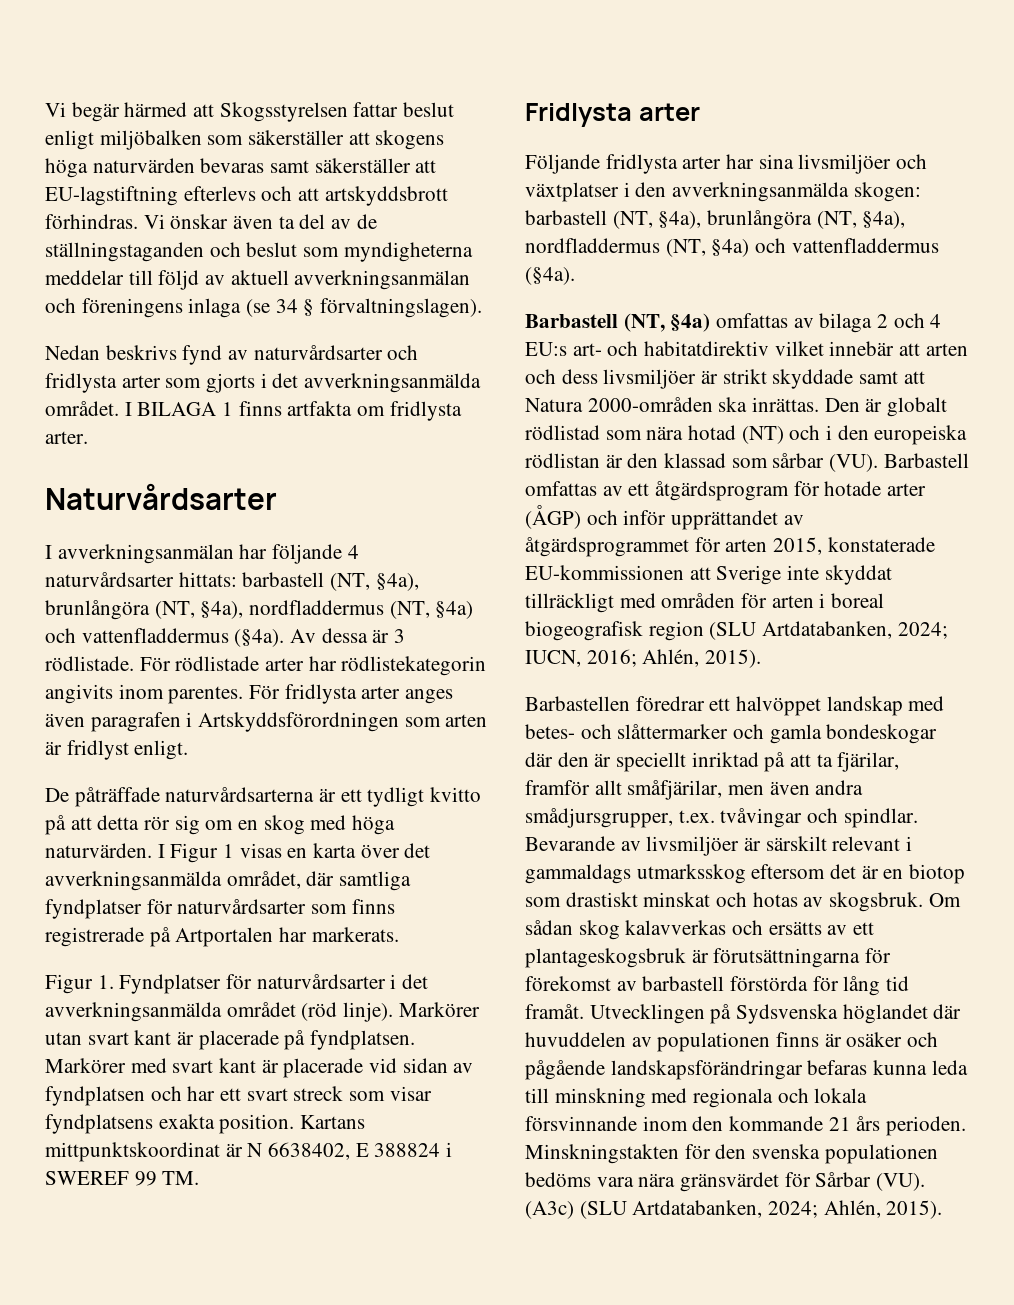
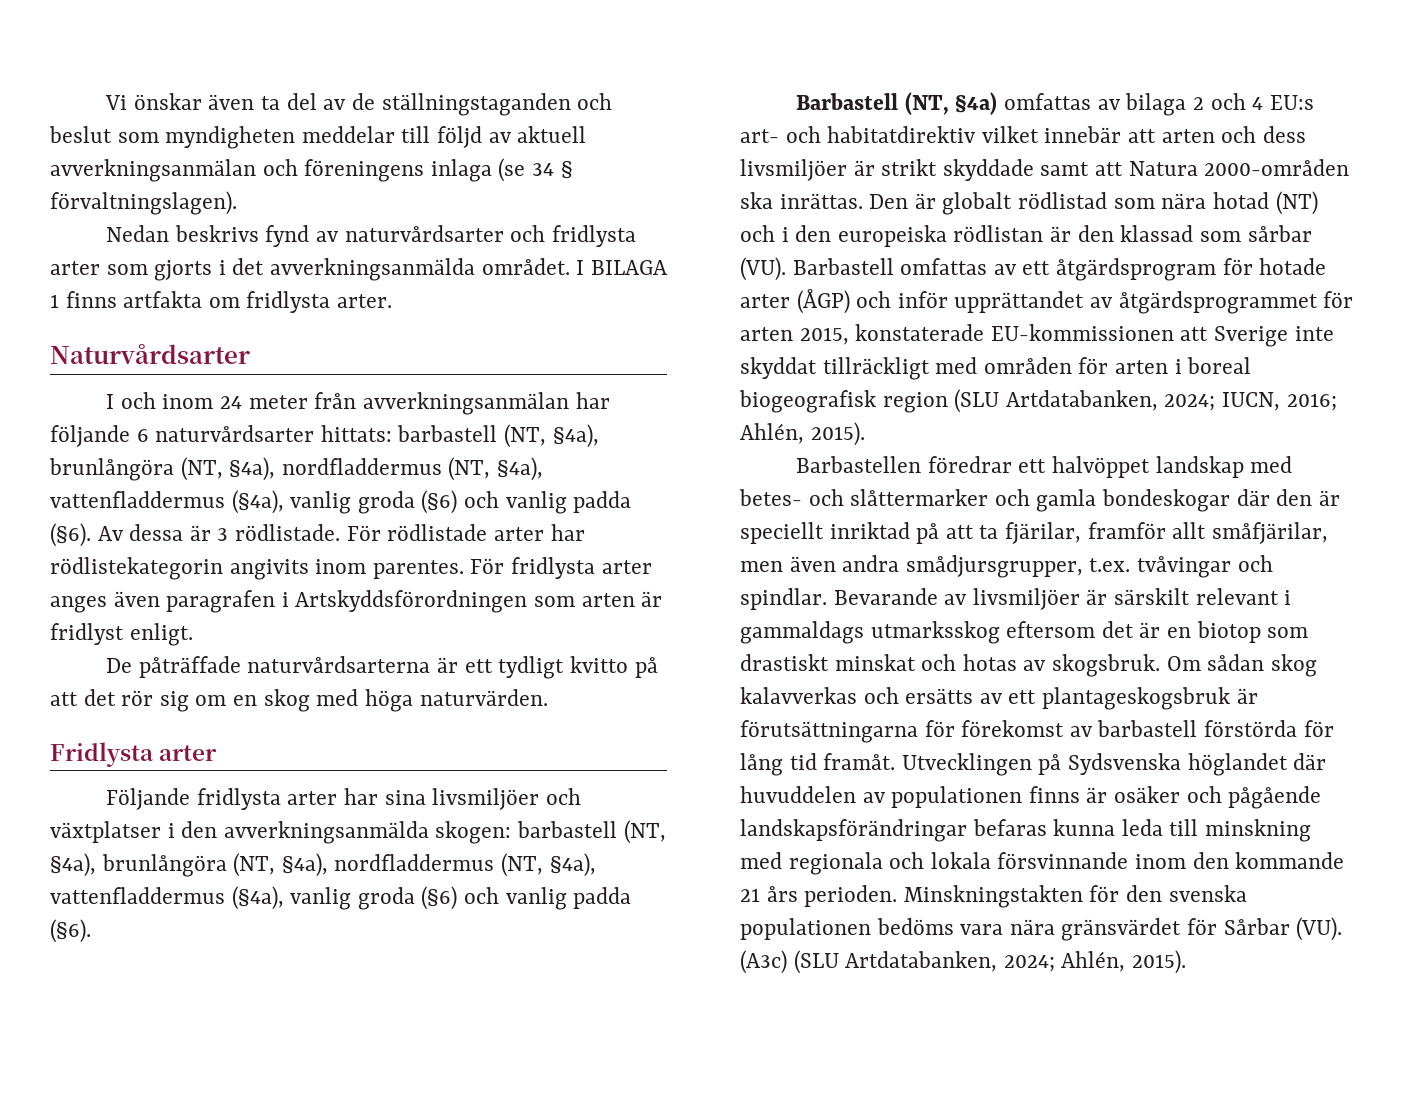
[45,102,455,122] [45,130,445,150] [45,158,437,178] [45,186,448,206] [45,214,165,229] Vi begär härmed att Skogsstyrelsen fattar beslut enligt miljöbalken som säkerställer att skogens höga naturvärden bevaras samt säkerställer att EU-lagstiftning efterlevs och att artskyddsbrott förhindras. Vi -> [105,95,128,110] Vi
[343,242,473,262] myndigheterna -> [165,126,296,149] myndigheten
(52, 552) none -> [120,392,357,409] och inom 24 meter från
[347,545,359,559] 4 -> [136,429,149,442] 6
[435,601,474,619] [45,628,285,647] §4a) och vattenfladdermus (§4a). -> [497,457,544,481] [50,490,632,514] [50,523,91,547] §4a), vattenfladdermus (§4a), vanlig groda (§6) och vanlig padda (§6).
[97,815,140,830] detta -> [83,689,116,706] det
[157,843,431,863] [45,871,412,891] [45,899,395,919] [45,927,399,947] [45,974,429,994] [45,1002,480,1022] [45,1030,416,1050] [45,1058,474,1078] [45,1086,432,1106] [45,1114,366,1134] [45,1142,453,1162] [45,1171,200,1186] I Figur 1 visas en karta över det avverkningsanmälda området, där samtliga fyndplatser för naturvårdsarter som finns registrerade på Artportalen har markerats. // Figur 1. Fyndplatser för naturvårdsarter i det avverkningsanmälda området (röd linje). Markörer utan svart kant är placerade på fyndplatsen. Markörer med svart kant är placerade vid sidan av fyndplatsen och har ett svart streck som visar fyndplatsens exakta position. Kartans mittpunktskoordinat är N 6638402, E 388824 i SWEREF 99 TM. -> (548, 697) none
[711,238,939,257] [525,267,575,285] §4a) och vattenfladdermus (§4a). -> [549,853,596,877] [50,886,632,910] [50,919,91,943] §4a), vattenfladdermus (§4a), vanlig groda (§6) och vanlig padda (§6).

